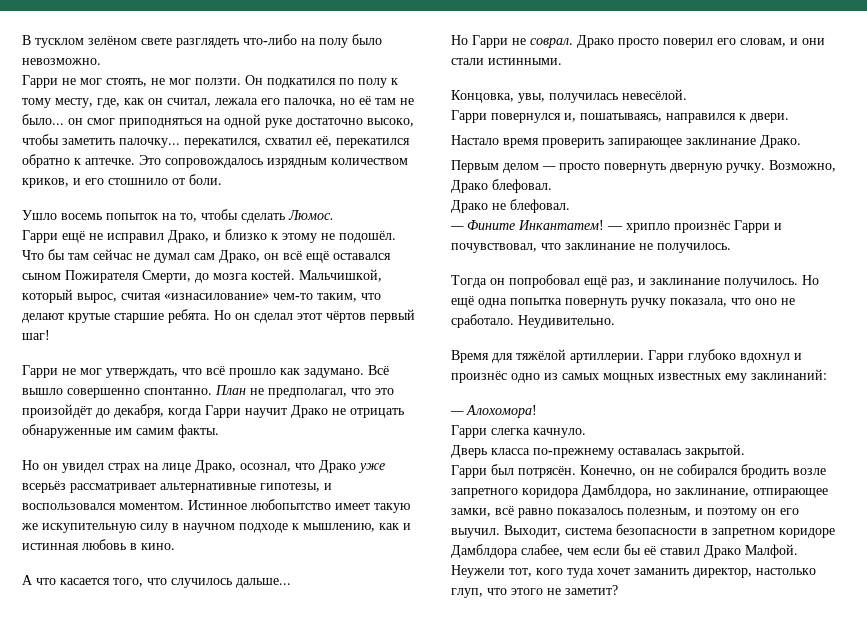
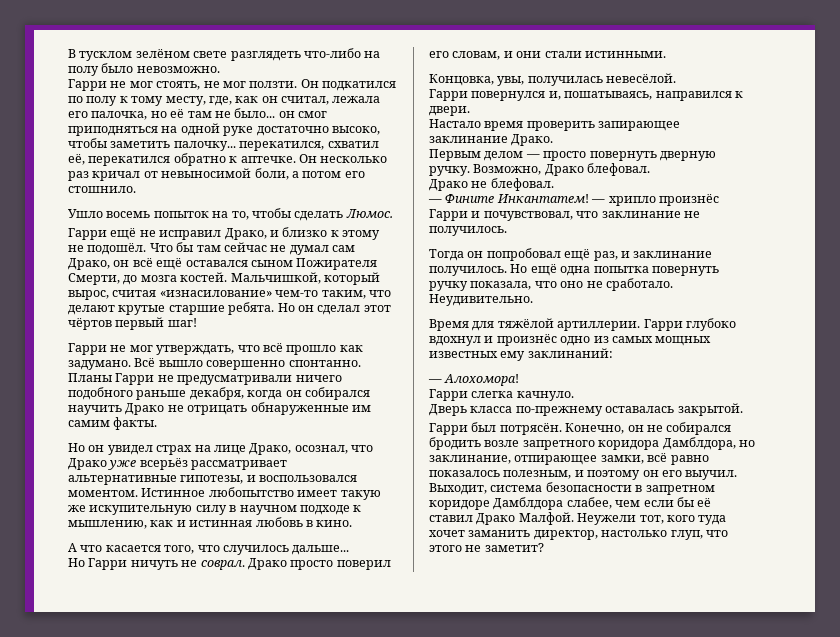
[139,155,408,168] [22,174,222,188] Это сопровождалось изрядным количеством криков, и его стошнило от боли. -> [298,154,388,163] [68,168,365,181] [68,186,136,193] Он несколько раз кричал от невыносимой боли, а потом его стошнило.
[215,385,394,398] [22,404,287,418] План не предполагал, что это произойдёт до декабря, когда Гарри научит -> [68,373,342,385] [68,387,370,400] [68,405,122,415] Планы Гарри не предусматривали ничего подобного раньше декабря, когда он собирался научить
(508, 41) none -> [130,560,178,570] ничуть

